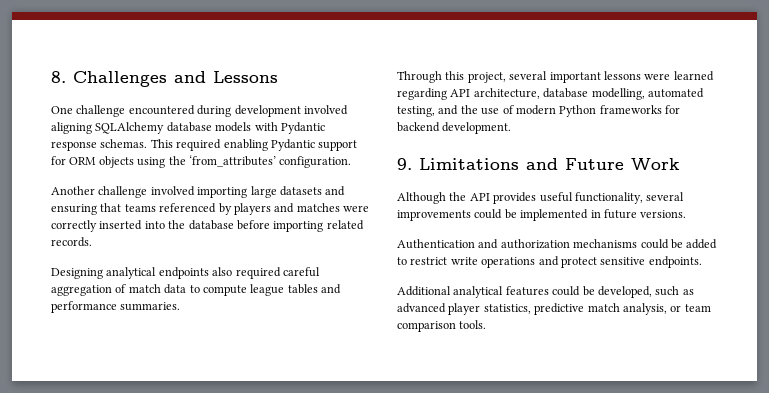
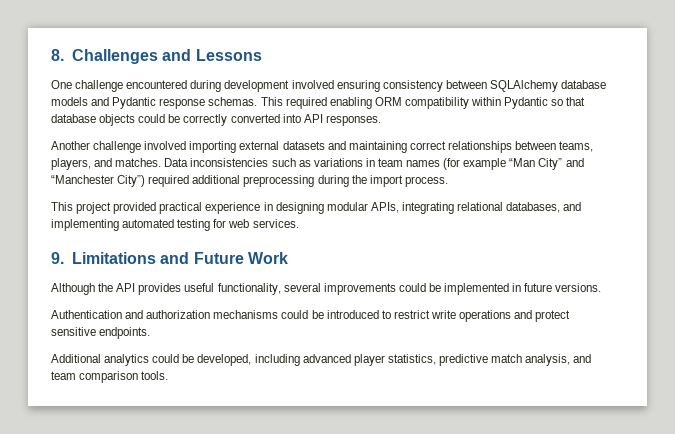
[51,122,92,134] aligning -> [336,80,487,92] ensuring consistency between
[254,122,278,131] with -> [91,97,110,106] and
[270,139,358,151] [51,155,352,168] Pydantic support for ORM objects using the ‘from_attributes’ configuration. -> [374,97,586,109] [51,114,381,126] ORM compatibility within Pydantic so that database objects could be correctly converted into API responses.
[250,186,277,198] large -> [239,141,280,150] external
[51,203,369,215] [51,220,364,232] [51,237,92,247] [51,267,320,279] [51,284,341,296] [51,301,181,313] [397,71,714,83] [397,88,704,100] [397,105,680,117] [397,122,512,134] ensuring that teams referenced by players and matches were correctly inserted into the database before importing related records. // Designing analytical endpoints also required careful aggregation of match data to compute league tables and performance summaries. // Through this project, several important lessons were learned regarding API architecture, database modelling, automated testing, and the use of modern Python frameworks for backend development. -> [348,141,594,153] [51,158,584,170] [51,175,448,187] [51,202,582,214] [51,219,299,231] maintaining correct relationships between teams, players, and matches. Data inconsistencies such as variations in team names (for example “Man City” and “Manchester City”) required additional preprocessing during the import process. // This project provided practical experience in designing modular APIs, integrating relational databases, and implementing automated testing for web services.
[686,239,718,249] added -> [326,310,379,319] introduced
[453,286,549,298] analytical features -> [104,354,150,366] analytics
[655,286,694,296] such as -> [254,354,300,366] including
[670,305,682,312] or -> [573,354,592,363] and

